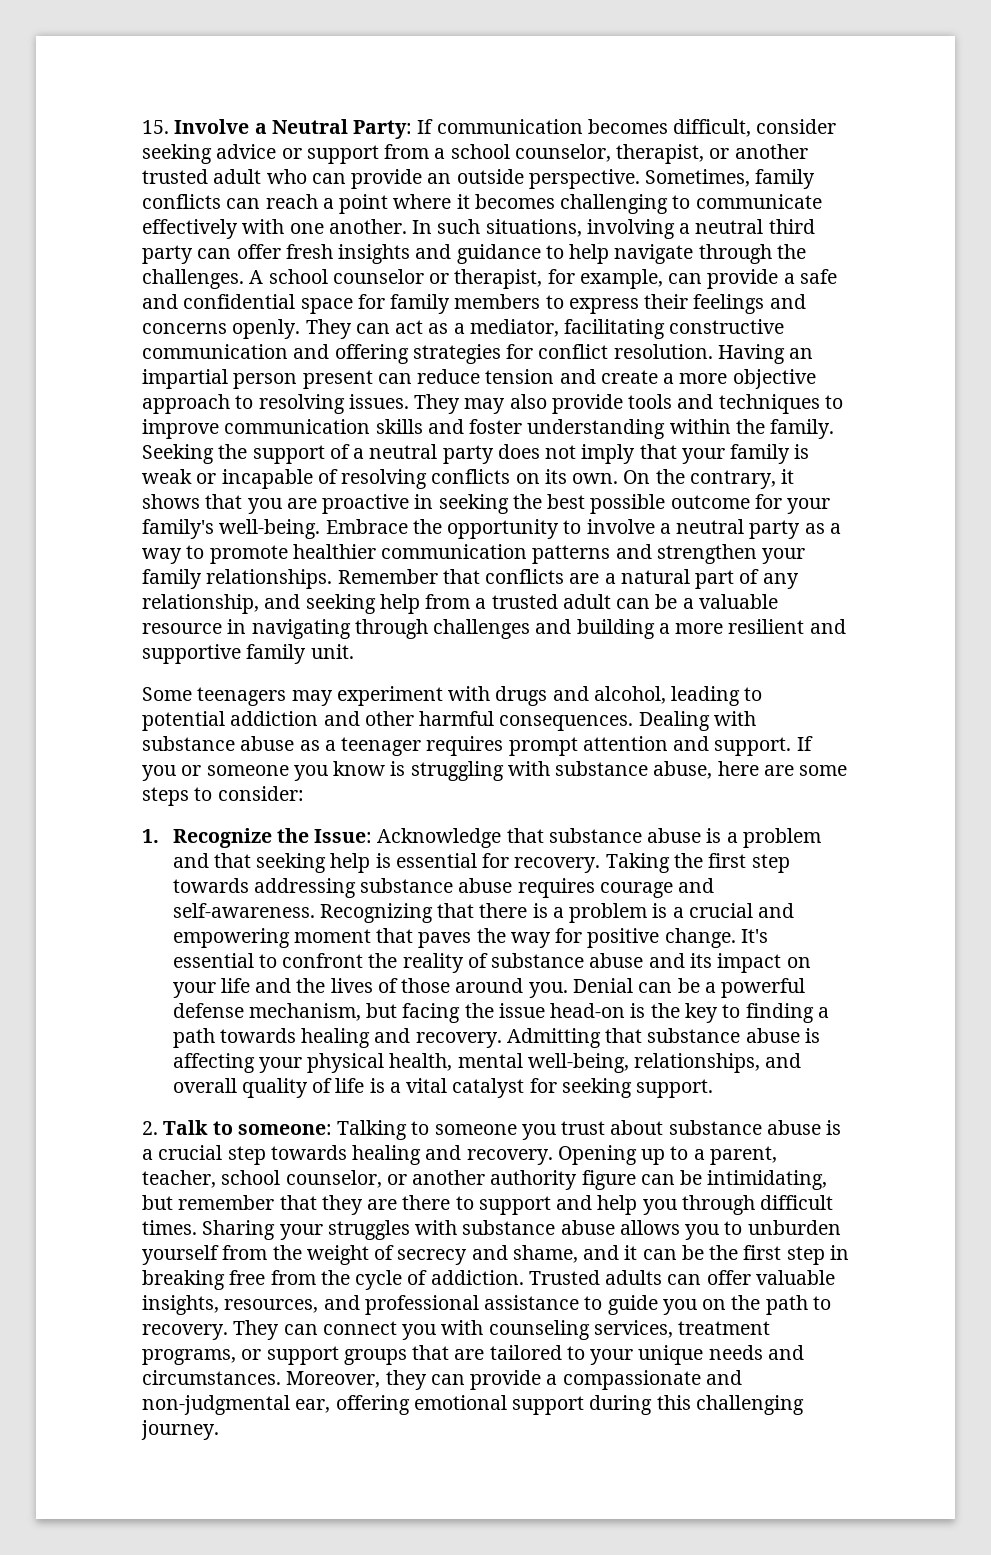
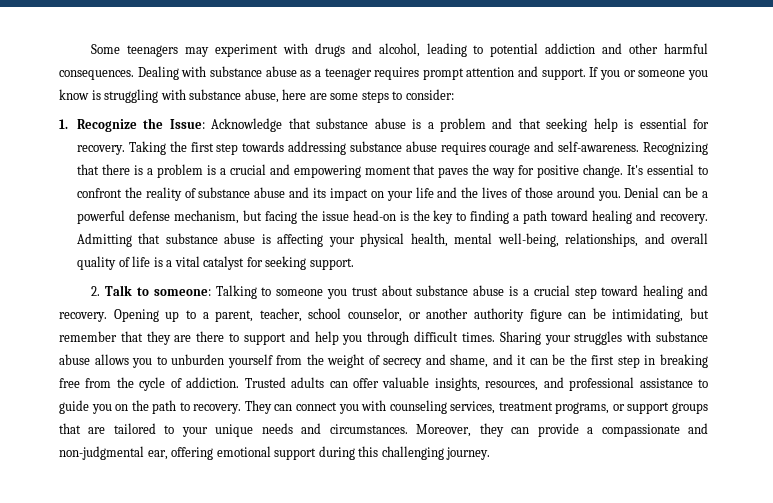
[142,119,837,139] [142,144,808,164] [142,169,816,189] [142,194,822,214] [142,219,815,239] [142,244,806,264] [142,269,837,289] [142,294,806,314] [142,319,785,339] [142,344,814,364] [142,369,816,389] [142,394,843,414] [142,419,835,439] [142,444,810,464] [142,469,795,489] [142,494,831,514] [142,519,841,539] [142,544,806,564] [142,569,799,589] [142,594,778,614] [142,619,846,639] [142,644,354,664] 15. Involve a Neutral Party: If communication becomes difficult, consider seeking advice or support from a school counselor, therapist, or another trusted adult who can provide an outside perspective. Sometimes, family conflicts can reach a point where it becomes challenging to communicate effectively with one another. In such situations, involving a neutral third party can offer fresh insights and guidance to help navigate through the challenges. A school counselor or therapist, for example, can provide a safe and confidential space for family members to express their feelings and concerns openly. They can act as a mediator, facilitating constructive communication and offering strategies for conflict resolution. Having an impartial person present can reduce tension and create a more objective approach to resolving issues. They may also provide tools and techniques to improve communication skills and foster understanding within the family. Seeking the support of a neutral party does not imply that your family is weak or incapable of resolving conflicts on its own. On the contrary, it shows that you are proactive in seeking the best possible outcome for your family's well-being. Embrace the opportunity to involve a neutral party as a way to promote healthier communication patterns and strengthen your family relationships. Remember that conflicts are a natural part of any relationship, and seeking help from a trusted adult can be a valuable resource in navigating through challenges and building a more resilient and supportive family unit. // -> (91, 49) none
[219,1028,296,1043] towards -> [551,210,589,221] toward
[270,1145,347,1160] towards -> [601,285,639,296] toward

